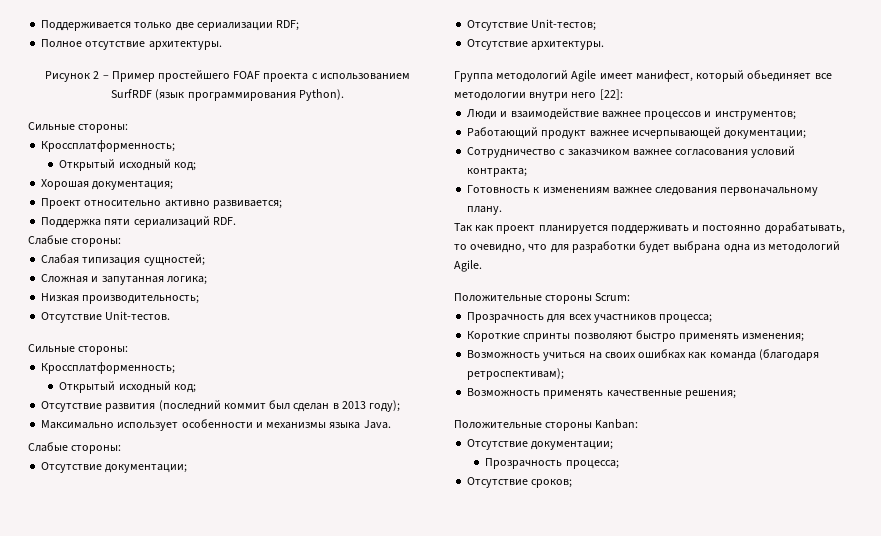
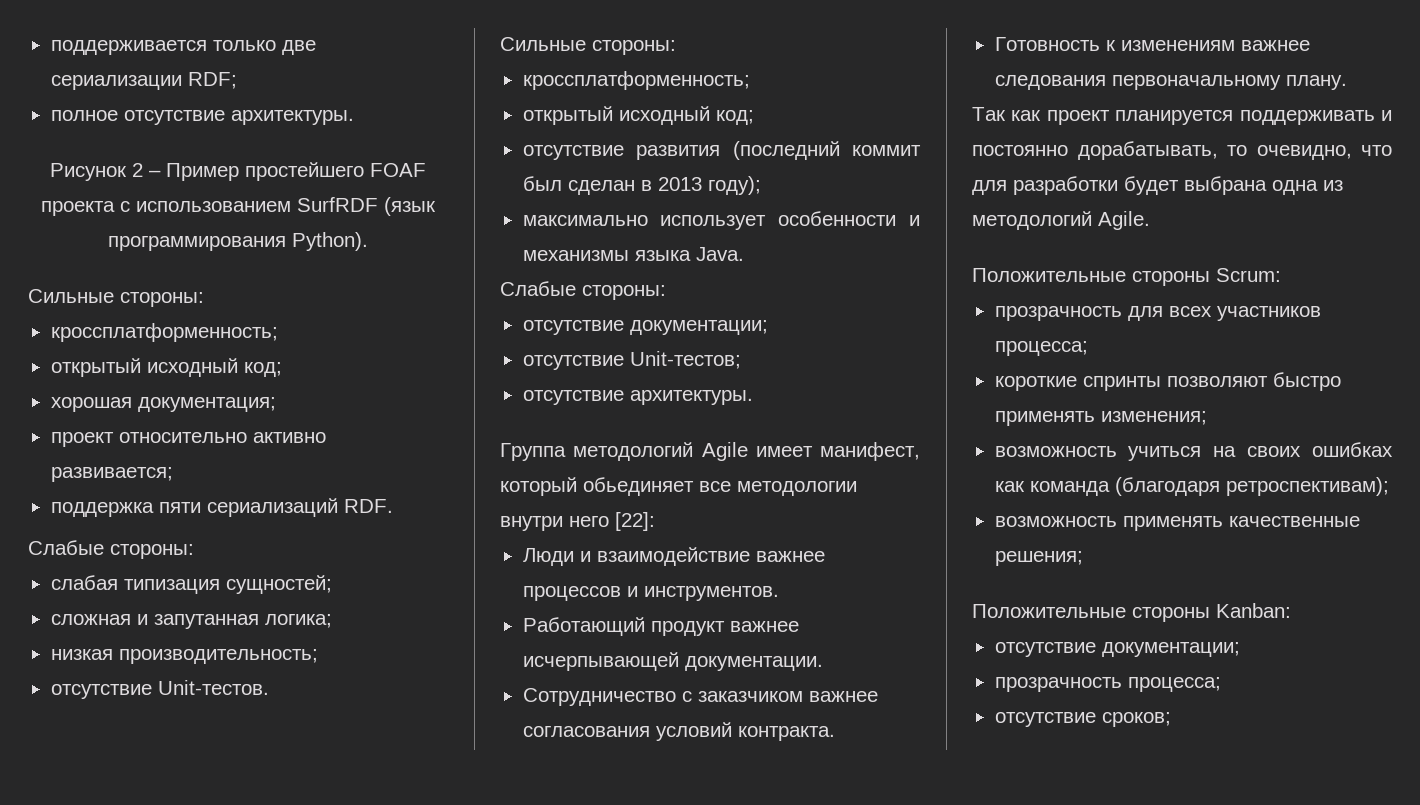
[41,20,132,31] Поддерживается -> [50,40,207,55] поддерживается
[41,39,83,48] Полное -> [50,110,118,121] полное
[41,140,176,152] [59,159,196,171] [41,179,90,190] Кроссплатформенность; // Открытый исходный код; // Хорошая -> [50,323,278,342] [50,358,282,377] [50,397,132,412] кроссплатформенность; // открытый исходный код; // хорошая
[41,198,82,209] Проект -> [50,432,114,447] проект
[41,217,102,228] Поддержка -> [50,502,154,517] поддержка
[41,254,80,264] Слабая -> [50,575,118,590] слабая
[41,274,89,283] Сложная -> [50,614,131,625] сложная
[41,293,80,302] Низкая -> [50,649,113,660] низкая
[41,312,103,323] Отсутствие -> [50,684,152,699] отсутствие
[41,362,176,374] [59,381,196,393] [41,401,103,412] Кроссплатформенность; // Открытый исходный код; // Отсутствие -> [522,71,750,90] [522,106,754,125] [522,145,624,160] кроссплатформенность; // открытый исходный код; // отсутствие
[41,420,115,429] Максимально -> [522,215,648,226] максимально
[41,462,188,473] [467,20,529,31] Отсутствие документации; // Отсутствие -> [522,320,768,335] [522,355,624,370] отсутствие документации; // отсутствие
[467,39,529,50] Отсутствие -> [522,390,624,405] отсутствие
[714,111,796,120] инструментов; -> [643,586,779,601] инструментов.
[724,130,807,139] документации; -> [684,656,823,671] документации.
[467,168,528,177] контракта; -> [737,726,835,741] контракта.
[467,312,545,323] Прозрачность -> [994,306,1122,321] прозрачность
[467,331,521,342] Короткие -> [994,376,1077,391] короткие
[467,350,541,358] Возможность -> [994,446,1117,457] возможность
[467,388,541,396] Возможность -> [994,516,1117,527] возможность
[467,439,614,450] [485,458,619,469] [467,477,529,488] Отсутствие документации; // Прозрачность процесса; // Отсутствие -> [994,642,1240,657] [994,677,1221,692] [994,712,1096,727] отсутствие документации; // прозрачность процесса; // отсутствие

